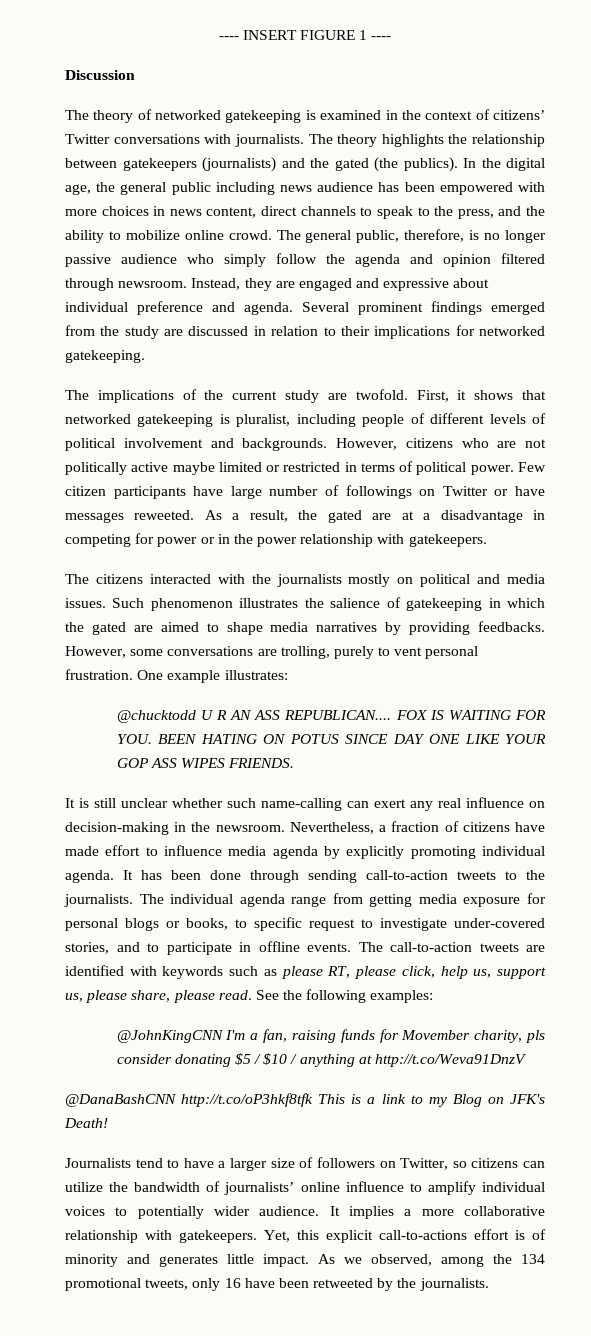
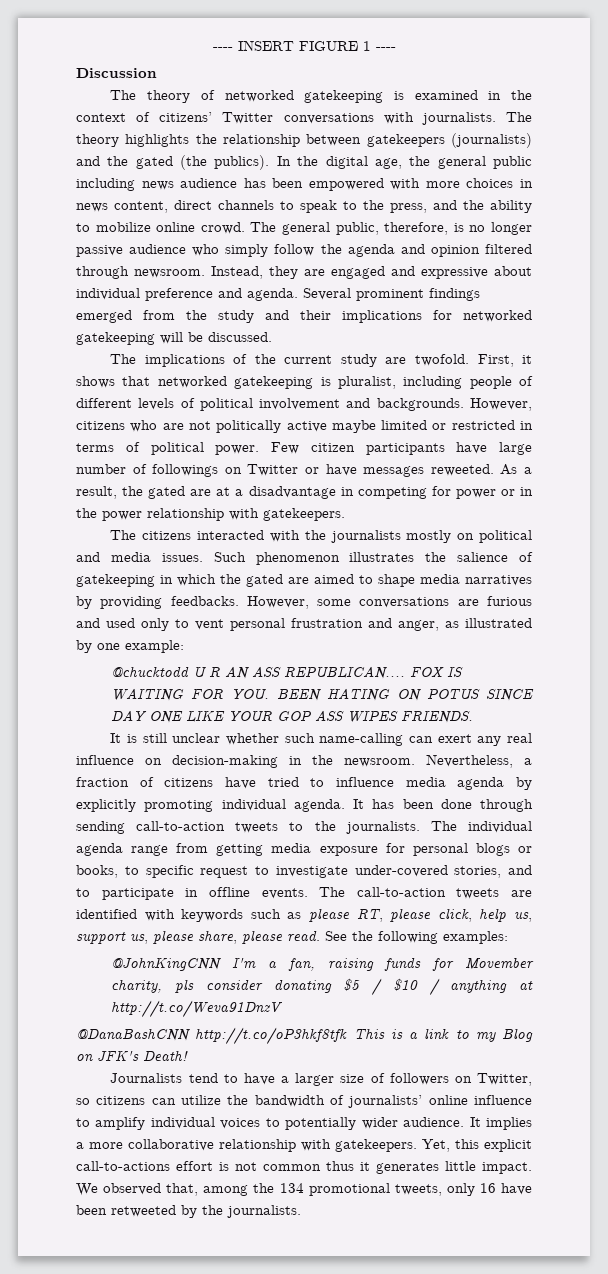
[164,325,545,339] [65,350,145,363] are discussed in relation to their implications for networked gatekeeping. -> [265,310,532,323] [76,332,272,345] and their implications for networked gatekeeping will be discussed.
[280,646,479,659] [65,669,288,683] trolling, purely to vent personal frustration. One example illustrates: -> [486,596,532,606] [76,618,532,631] [76,640,184,653] furious and used only to vent personal frustration and anger, as illustrated by one example:
[65,845,141,856] made effort -> [267,777,299,787] tried
[532,1229,546,1240] [65,1254,432,1267] of minority and generates little impact. As we observed, -> [235,1161,532,1174] [76,1183,199,1196] not common thus it generates little impact. We observed that,

